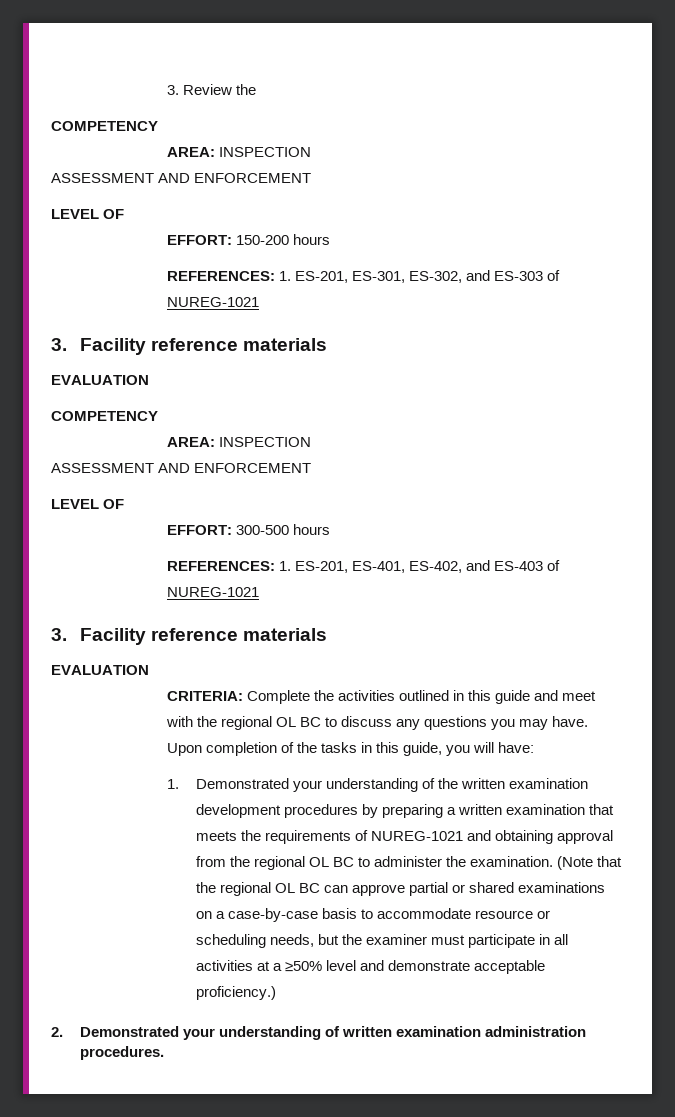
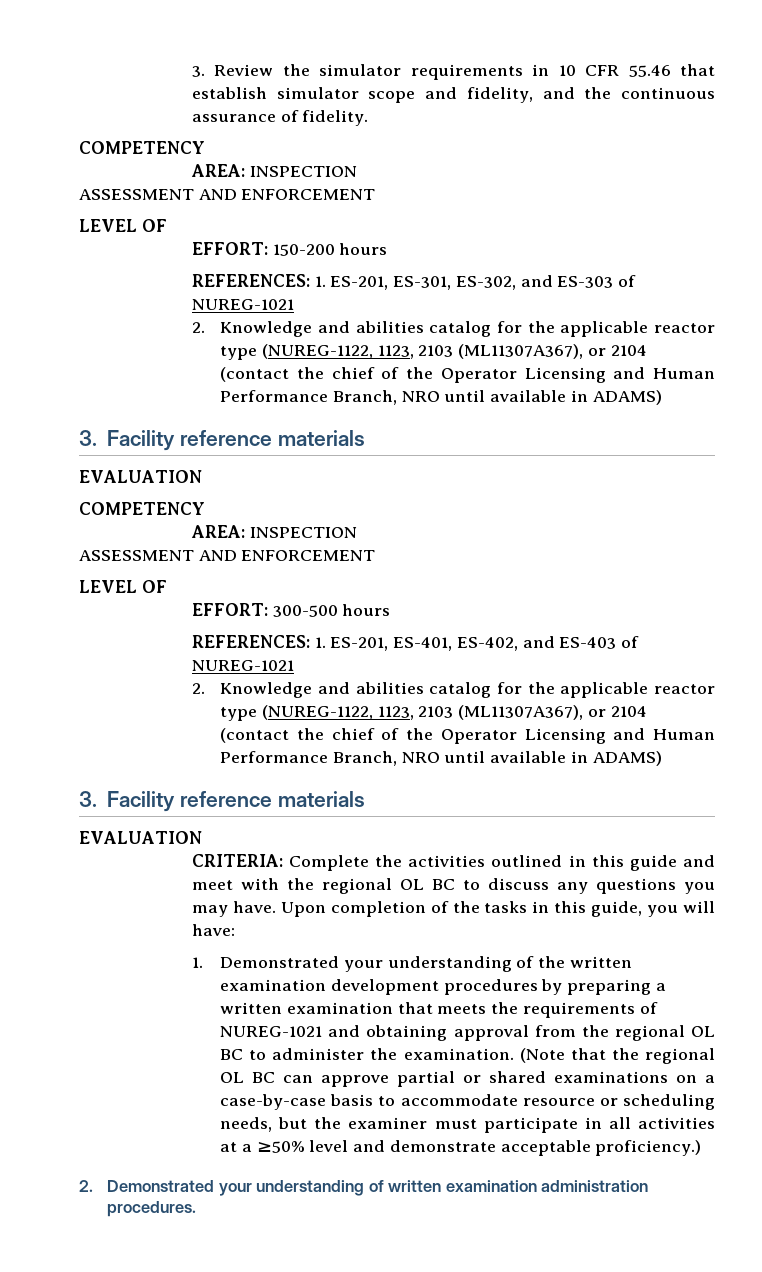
(256, 89) none -> [319,64,715,80] [191,87,716,103] [191,110,369,126] simulator requirements in 10 CFR 55.46 that establish simulator scope and fidelity, and the continuous assurance of fidelity.
(259, 302) none -> [191,321,715,337] [220,344,647,360] [220,367,715,383] [220,390,662,405] // 2. Knowledge and abilities catalog for the applicable reactor type (NUREG-1122, 1123, 2103 (ML11307A367), or 2104 (contact the chief of the Operator Licensing and Human Performance Branch, NRO until available in ADAMS)
(259, 592) none -> [191,682,715,698] [220,705,647,721] [220,728,715,744] [220,751,662,766] // 2. Knowledge and abilities catalog for the applicable reactor type (NUREG-1122, 1123, 2103 (ML11307A367), or 2104 (contact the chief of the Operator Licensing and Human Performance Branch, NRO until available in ADAMS)

